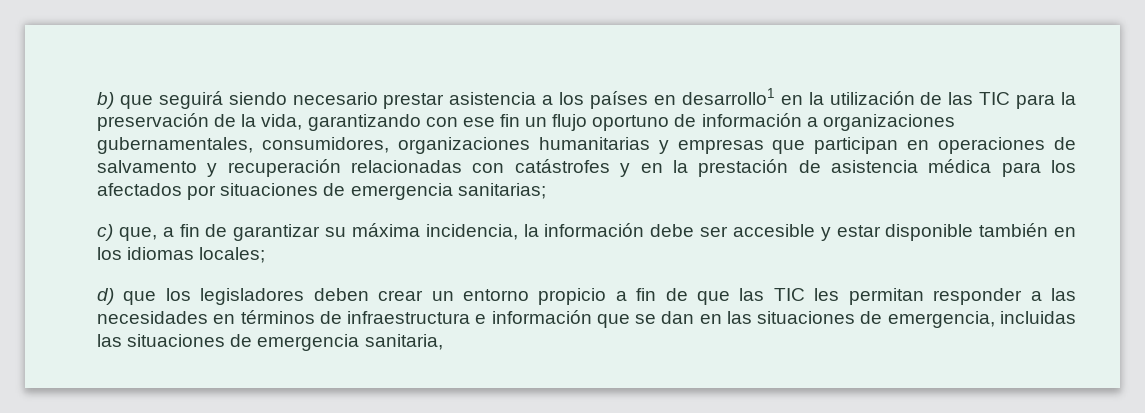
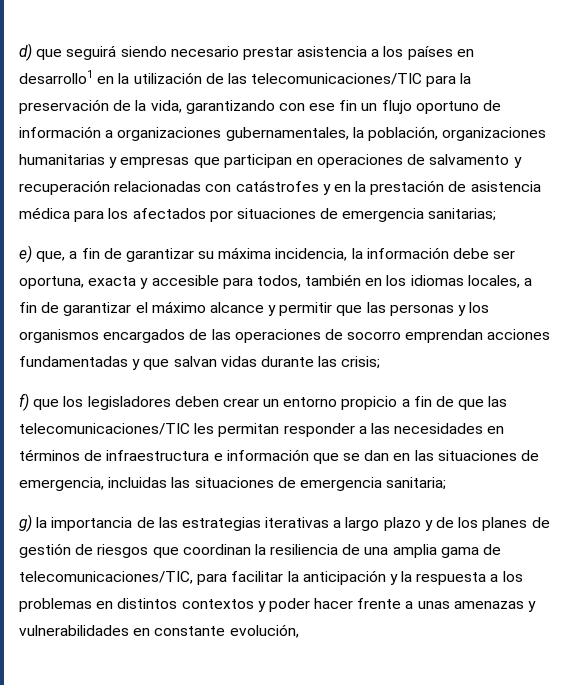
[97,92,114,109] b) -> [19,43,32,61] d)
[979,92,1011,105] TIC -> [251,73,423,85] telecomunicaciones/TIC
[261,137,389,153] consumidores, -> [352,126,438,141] la población,
[97,224,113,241] c) -> [19,245,32,263] e)
[732,223,1077,241] [97,247,266,263] [97,288,114,305] accesible y estar disponible también en los idiomas locales; // d) -> [19,274,533,289] [19,301,490,316] [19,329,551,343] [19,356,381,370] [19,393,29,411] oportuna, exacta y accesible para todos, también en los idiomas locales, a fin de garantizar el máximo alcance y permitir que las personas y los organismos encargados de las operaciones de socorro emprendan acciones fundamentadas y que salvan vidas durante las crisis; // f)
[773,288,805,301] TIC -> [19,423,190,435] telecomunicaciones/TIC
[364,334,443,350] sanitaria, -> [386,477,447,490] [19,514,550,532] [19,543,502,558] [19,570,523,585] [19,598,537,612] [19,624,299,638] sanitaria; // g) la importancia de las estrategias iterativas a largo plazo y de los planes de gestión de riesgos que coordinan la resiliencia de una amplia gama de telecomunicaciones/TIC, para facilitar la anticipación y la respuesta a los problemas en distintos contextos y poder hacer frente a unas amenazas y vulnerabilidades en constante evolución,

